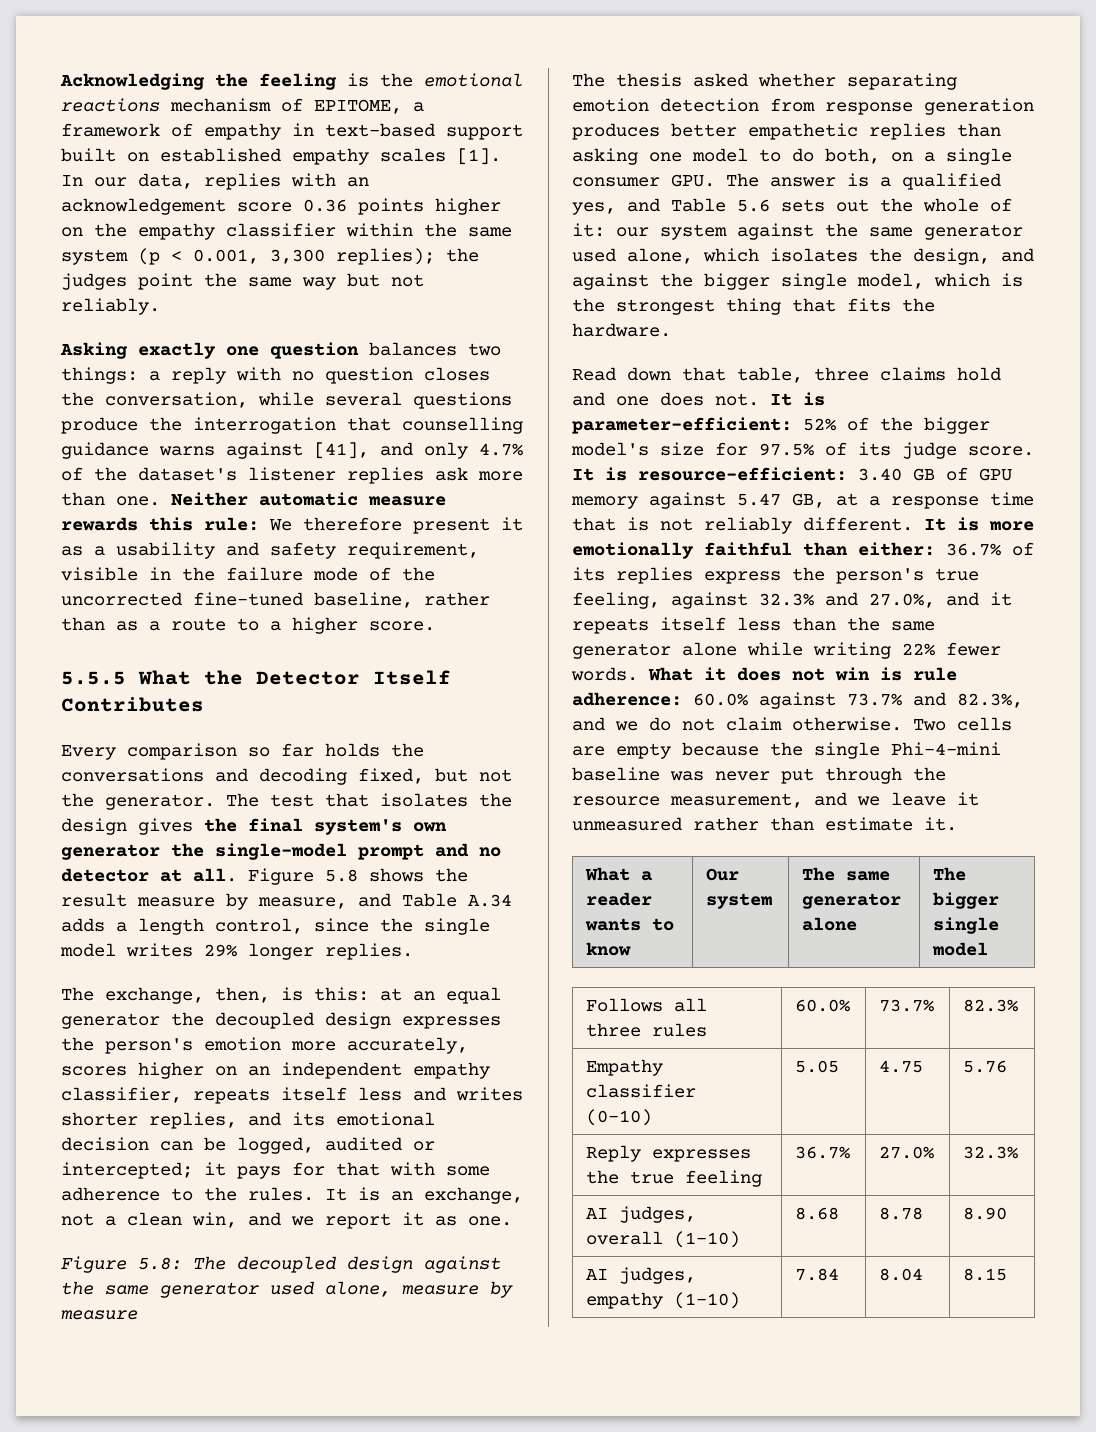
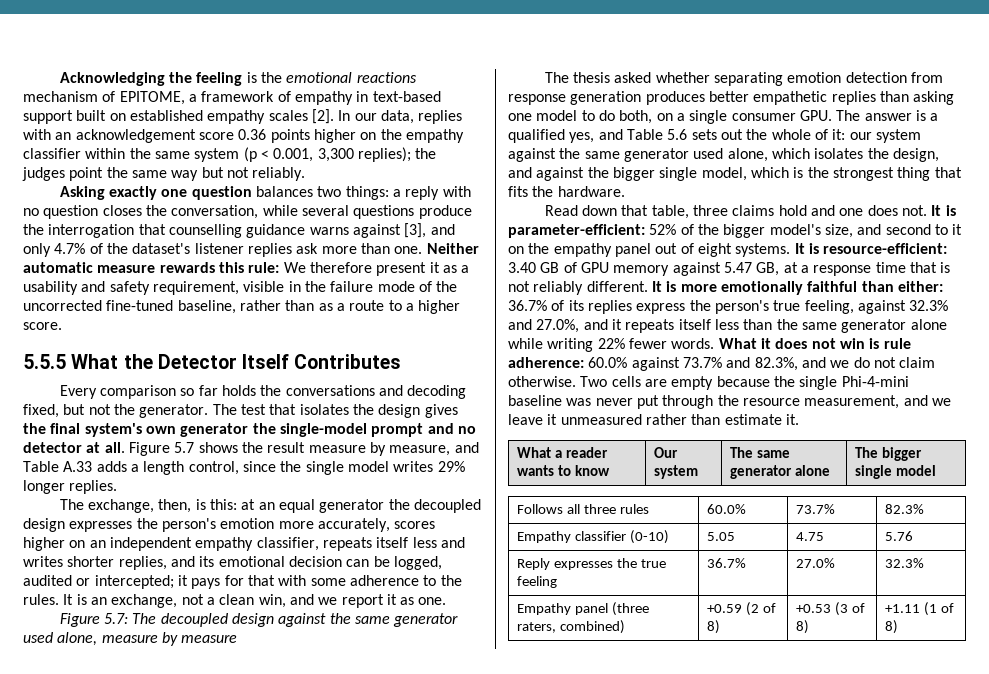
[457,148,501,165] [1]. -> [311,109,334,124] [2].
[314,442,369,459] [41], -> [404,223,427,238] [3],
[325,869,358,882] 5.8 -> [174,442,195,453] 5.7
[468,894,512,907] A.34 -> [63,461,93,472] A.33
[138,1257,182,1270] 5.8: -> [104,613,129,624] 5.7:
[660,442,1034,459] size for 97.5% of its judge score. -> [824,224,963,238] [508,243,791,257] size, and second to it on the empathy panel out of eight systems.
[586,1206,697,1223] [586,1231,741,1248] [795,1207,840,1220] [879,1207,924,1220] [963,1207,1008,1220] [586,1267,697,1284] [586,1292,741,1309] [795,1268,840,1281] [879,1268,924,1281] [963,1268,1008,1281] AI judges, overall (1-10) | 8.68 | 8.78 | 8.90 // AI judges, empathy (1-10) | 7.84 | 8.04 | 8.15 -> [517,602,650,616] [517,620,626,634] [707,602,777,616] [707,620,721,634] [796,602,866,616] [796,620,810,634] [885,602,955,616] [885,620,899,634] Empathy panel (three raters, combined) | +0.59 (2 of 8) | +0.53 (3 of 8) | +1.11 (1 of 8)

